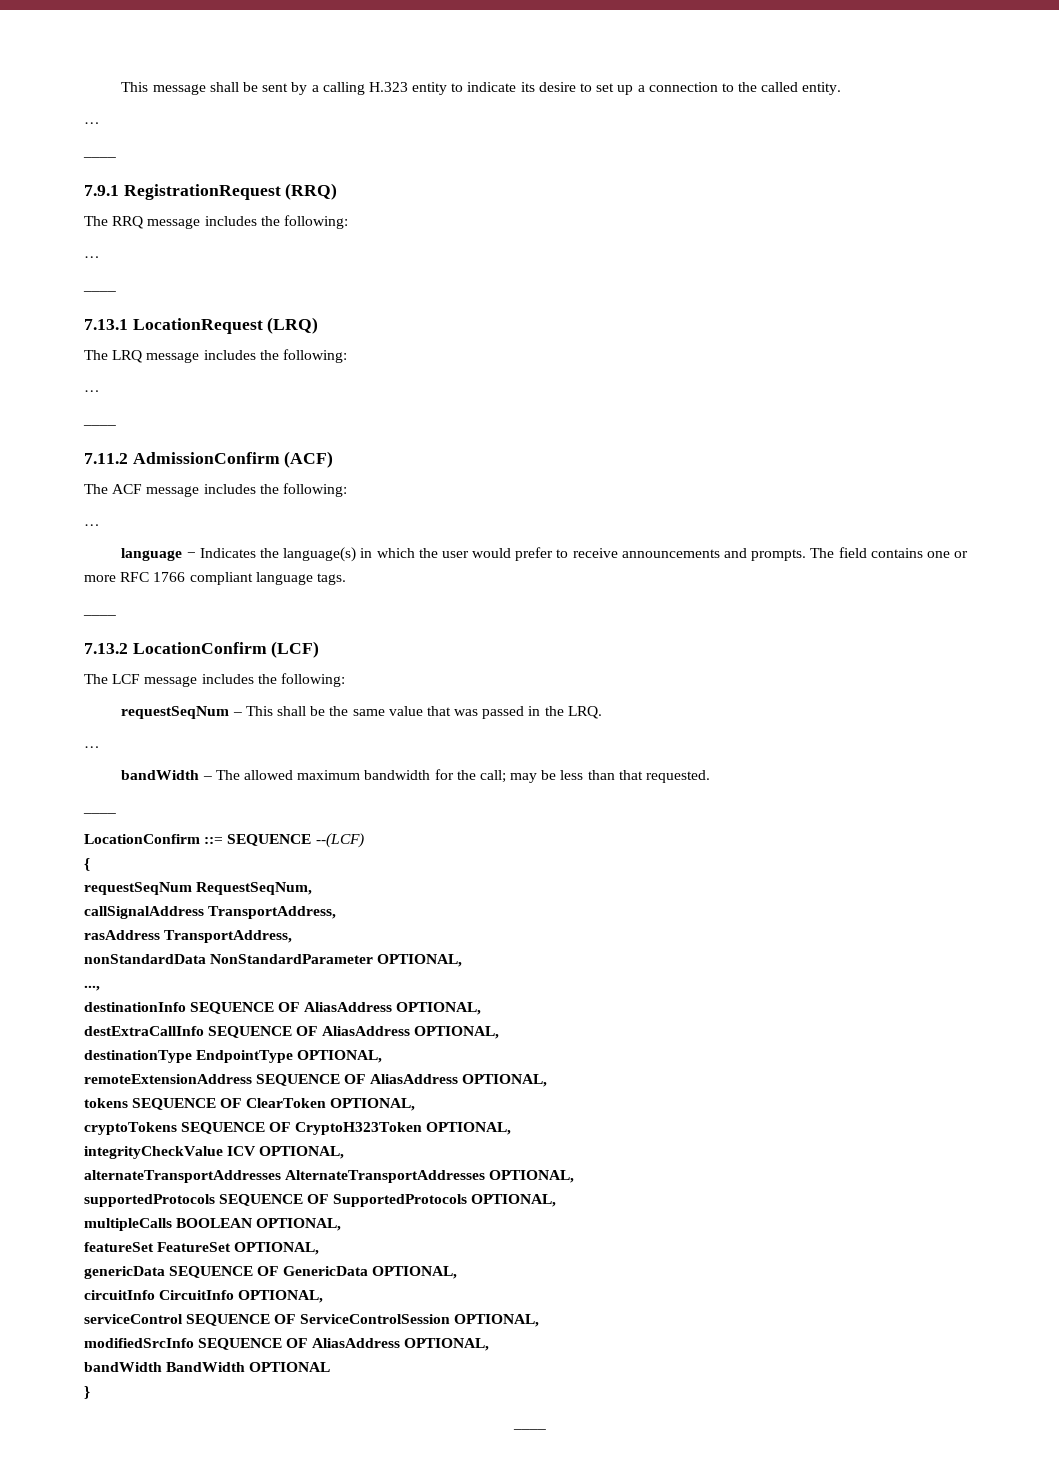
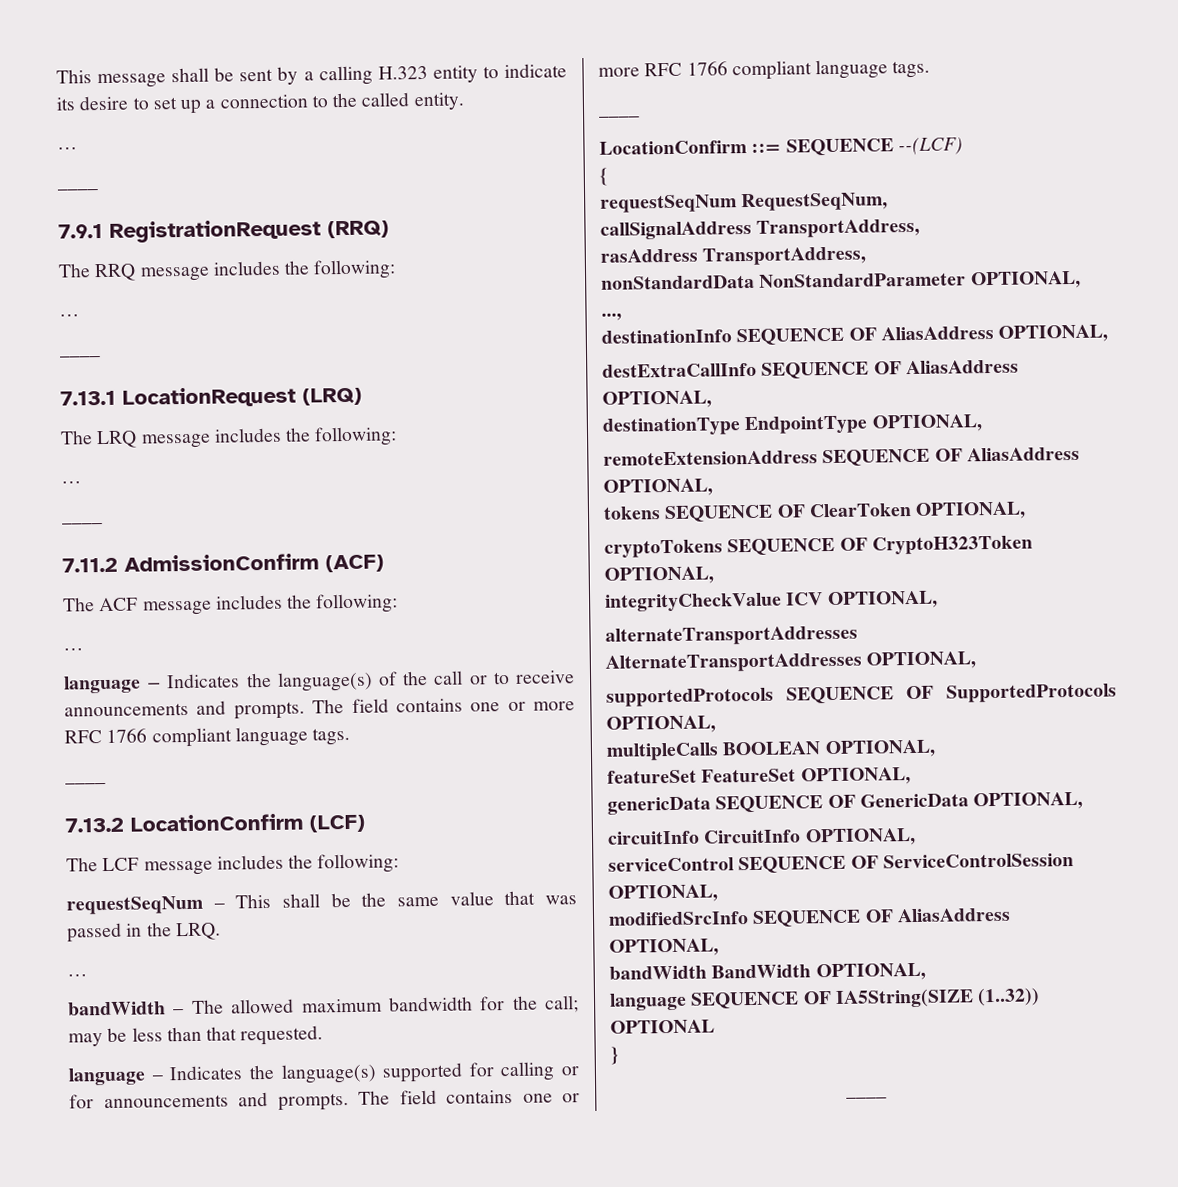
[360,547,554,561] in which the user would prefer -> [378,670,488,686] of the call or
(710, 776) none -> [68,1061,579,1086] [69,1089,580,1111] [598,59,931,81] // language – Indicates the language(s) supported for calling or for announcements and prompts. The field contains one or more RFC 1766 compliant language tags.
(246, 1367) none -> [815,962,926,982] [609,987,1041,1011] OPTIONAL, // language SEQUENCE OF IA5String(SIZE (1..32))

